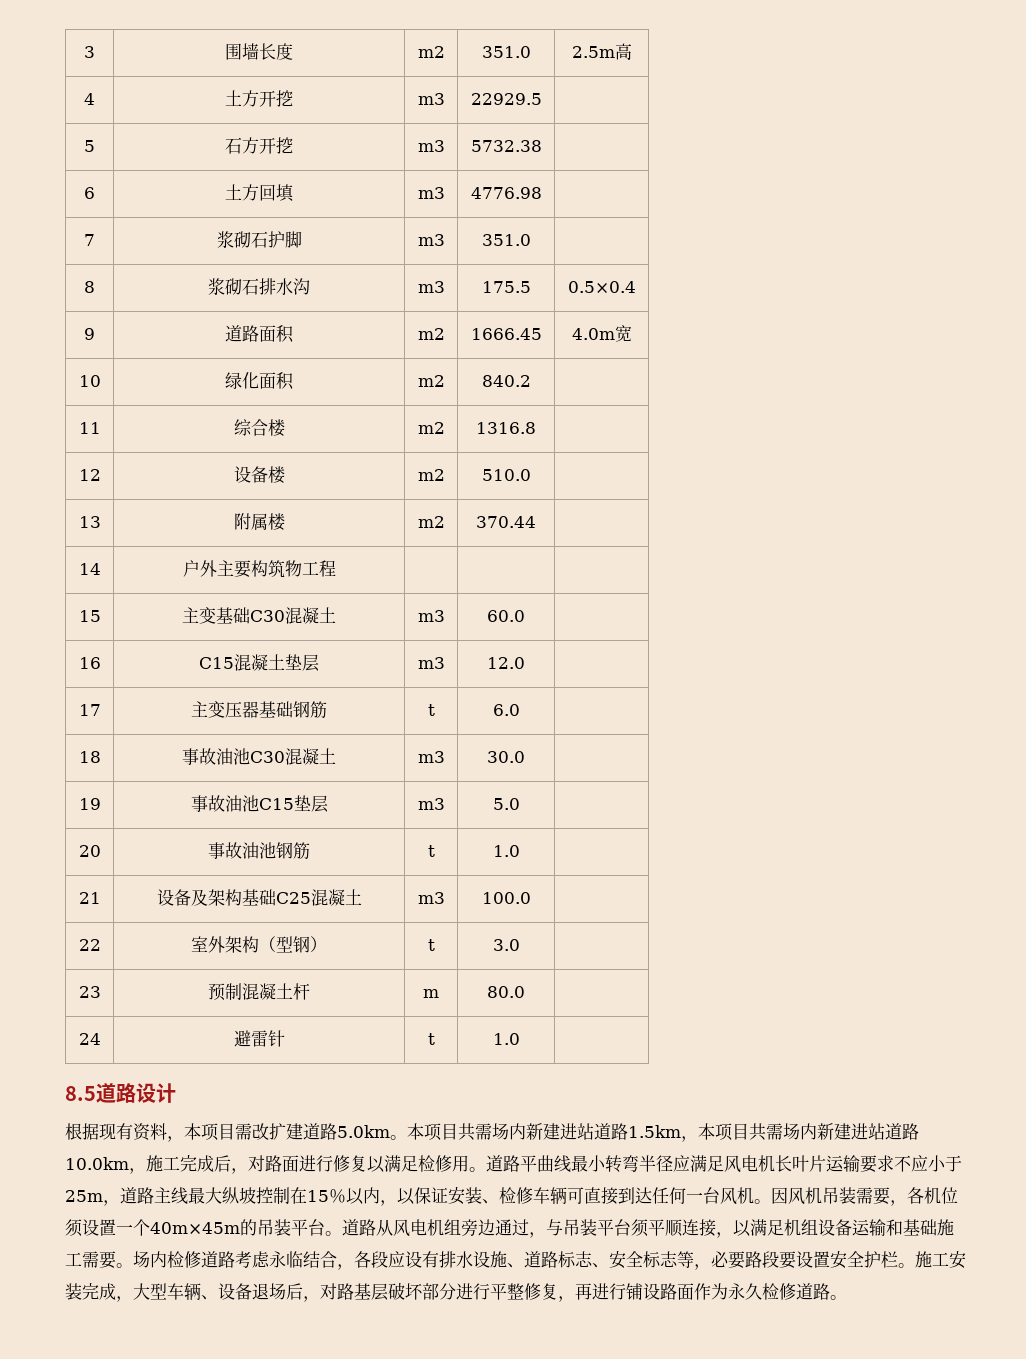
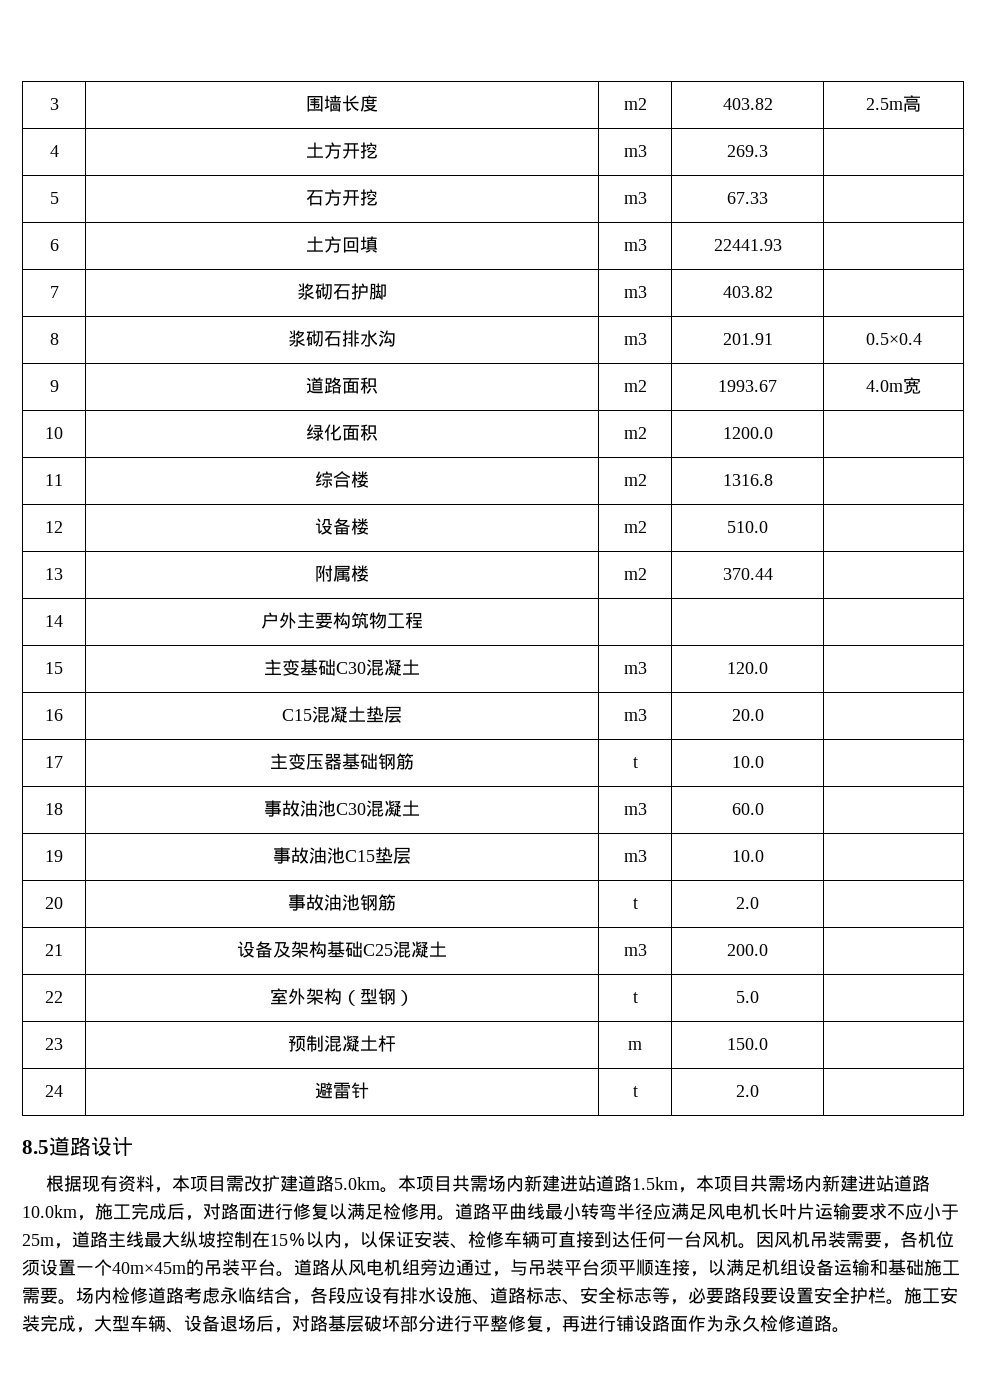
[481,46,531,58] 351.0 -> [722,98,773,110] 403.82
[470,93,542,105] 22929.5 -> [727,145,768,157] 269.3
[470,140,542,152] 5732.38 -> [727,192,768,204] 67.33
[470,187,542,199] 4776.98 -> [713,239,782,251] 22441.93
[481,234,531,246] 351.0 -> [722,286,773,298] 403.82
[481,281,531,293] 175.5 -> [722,333,773,345] 201.91
[470,328,542,340] 1666.45 -> [718,380,777,392] 1993.67
[481,375,531,387] 840.2 -> [722,427,773,439] 1200.0
[487,610,525,622] 60.0 -> [727,662,768,674] 120.0
[487,657,525,669] 12.0 -> [731,709,764,721] 20.0
[492,704,520,716] 6.0 -> [731,756,764,768] 10.0
[487,751,525,763] 30.0 -> [731,803,764,815] 60.0
[492,798,520,810] 5.0 -> [731,850,764,862] 10.0
[492,845,520,857] 1.0 -> [736,897,759,909] 2.0
[481,892,531,904] 100.0 -> [727,944,768,956] 200.0
[492,939,520,951] 3.0 -> [736,991,759,1003] 5.0
[487,986,525,998] 80.0 -> [727,1038,768,1050] 150.0
[492,1033,520,1045] 1.0 -> [736,1085,759,1097] 2.0

